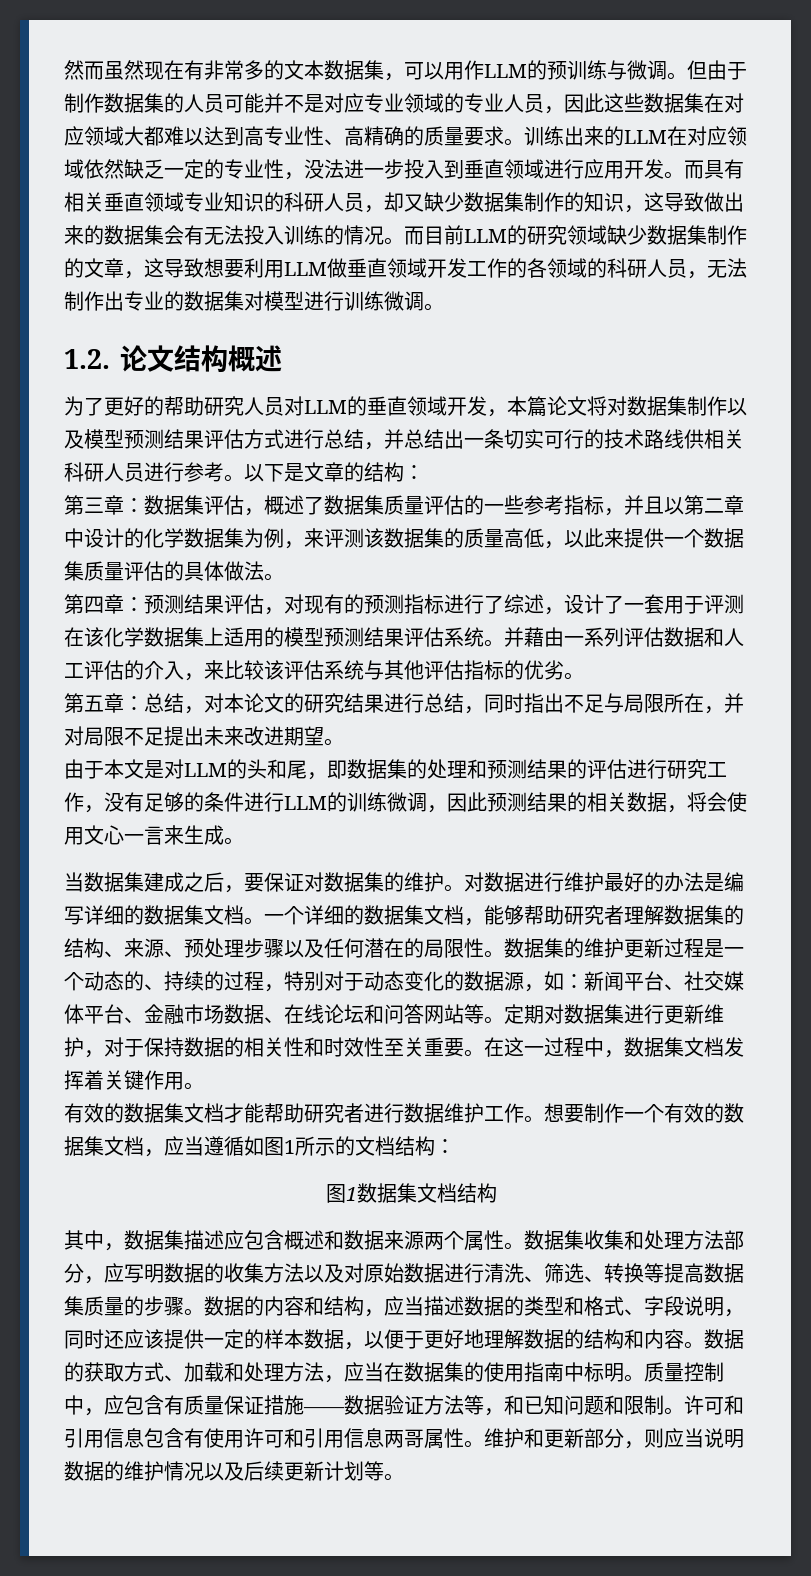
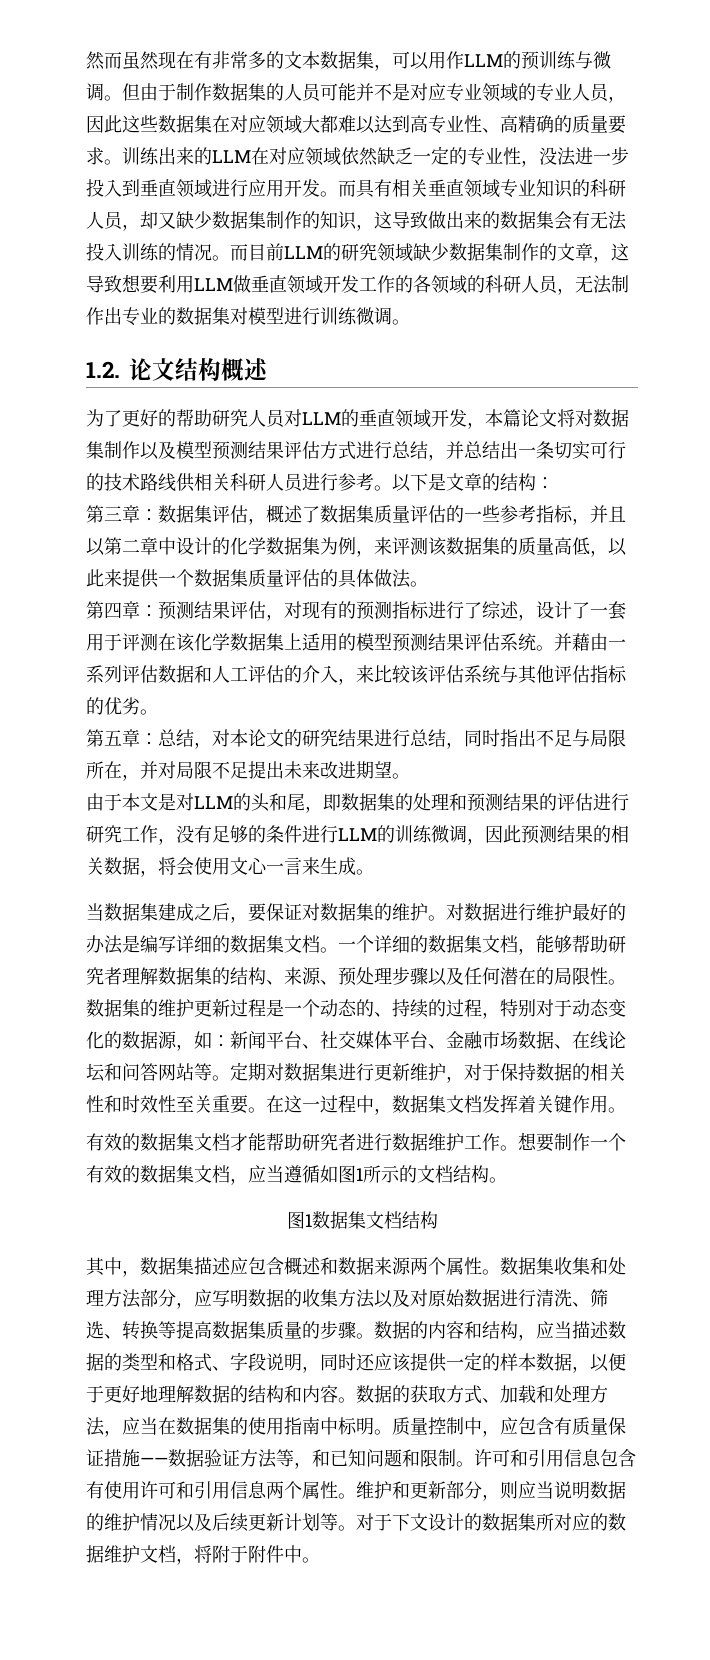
[435,1139,455,1154] ： -> [489,1177,507,1183] 。
[404,1429,424,1448] 哥 -> [284,1481,302,1499] 个
(404, 1477) none -> [356,1513,626,1531] [86,1545,320,1565] 对于下文设计的数据集所对应的数据维护文档，将附于附件中。

